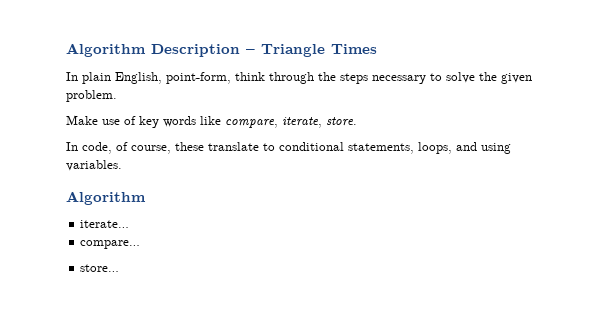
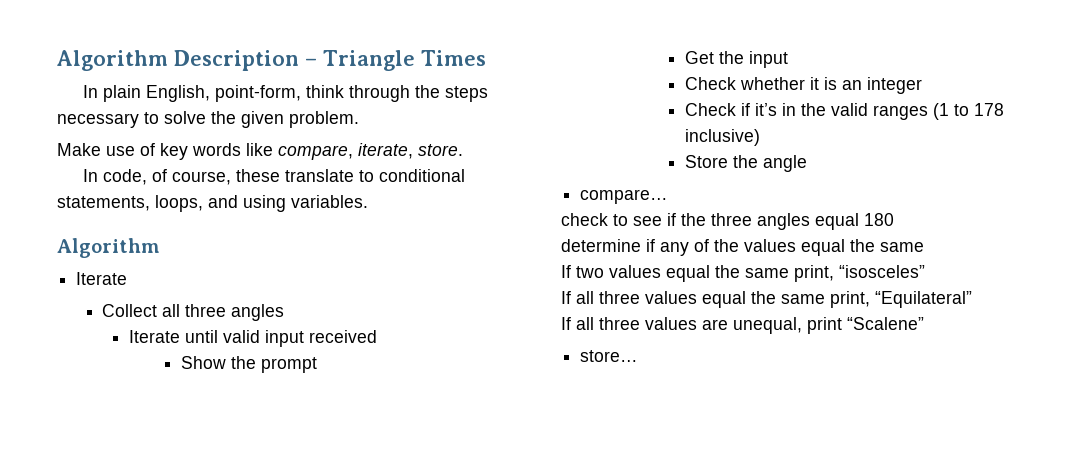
[80,220,130,228] [80,240,141,249] iterate… // compare… -> [76,272,128,285] [102,304,285,321] [128,330,377,347] [180,356,317,373] [684,51,788,68] [684,77,922,94] [684,103,1004,120] [684,129,760,146] [684,155,807,172] [580,189,669,204] [561,213,894,230] [561,239,924,256] [561,265,925,282] [561,291,972,308] [561,317,924,334] Iterate // Collect all three angles // Iterate until valid input received // Show the prompt // Get the input // Check whether it is an integer // Check if it’s in the valid ranges (1 to 178 inclusive) // Store the angle // compare… // check to see if the three angles equal 180 // determine if any of the values equal the same // If two values equal the same print, “isosceles” // If all three values equal the same print, “Equilateral” // If all three values are unequal, print “Scalene”

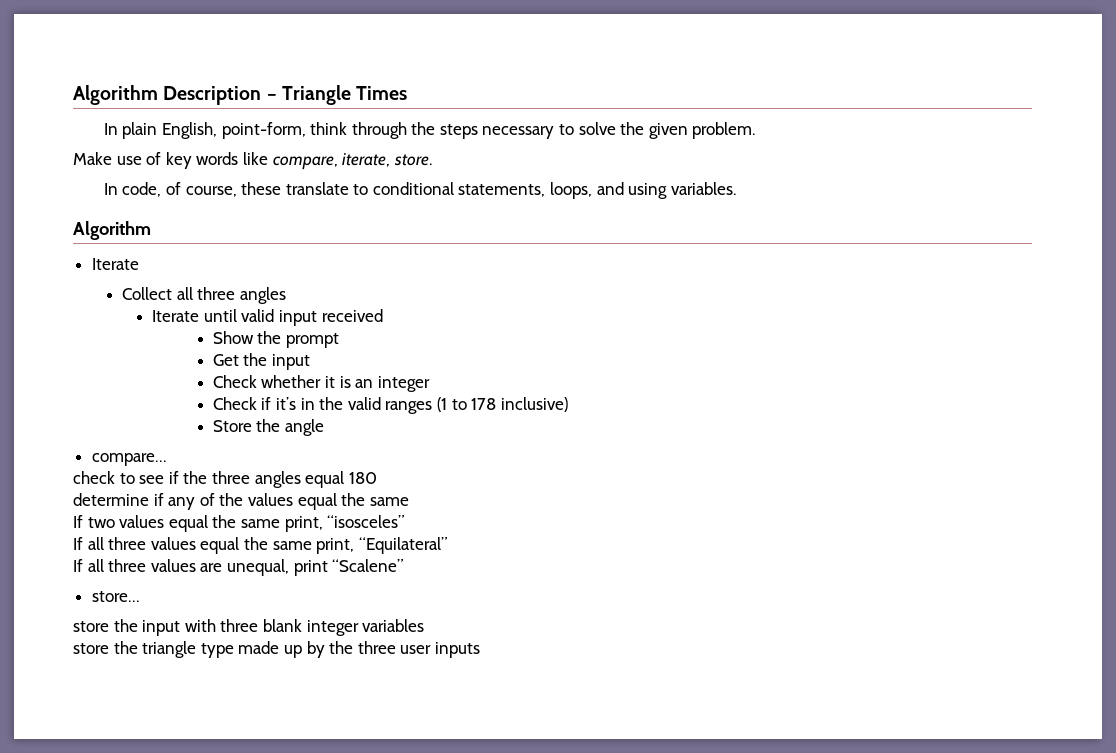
(639, 356) none -> [73,619,425,636] [73,641,480,658] // store the input with three blank integer variables // store the triangle type made up by the three user inputs

